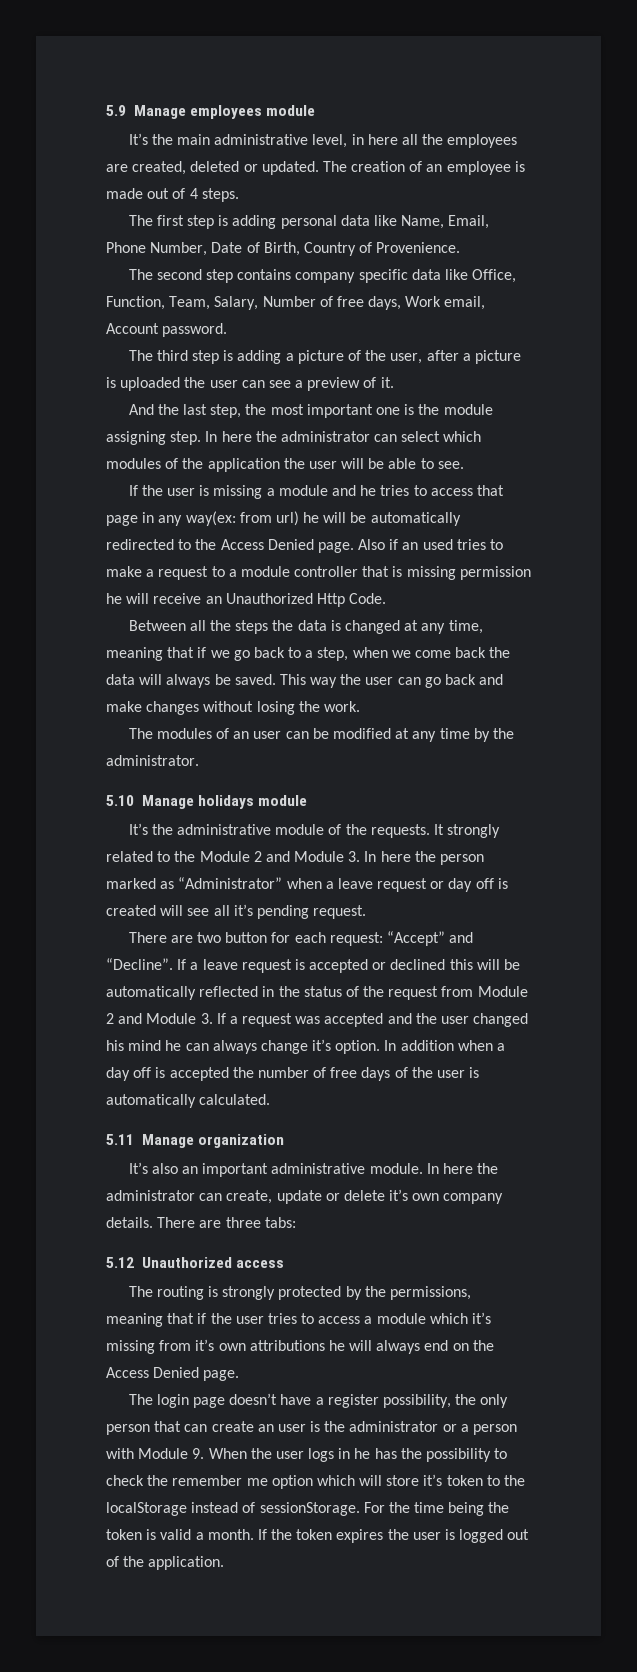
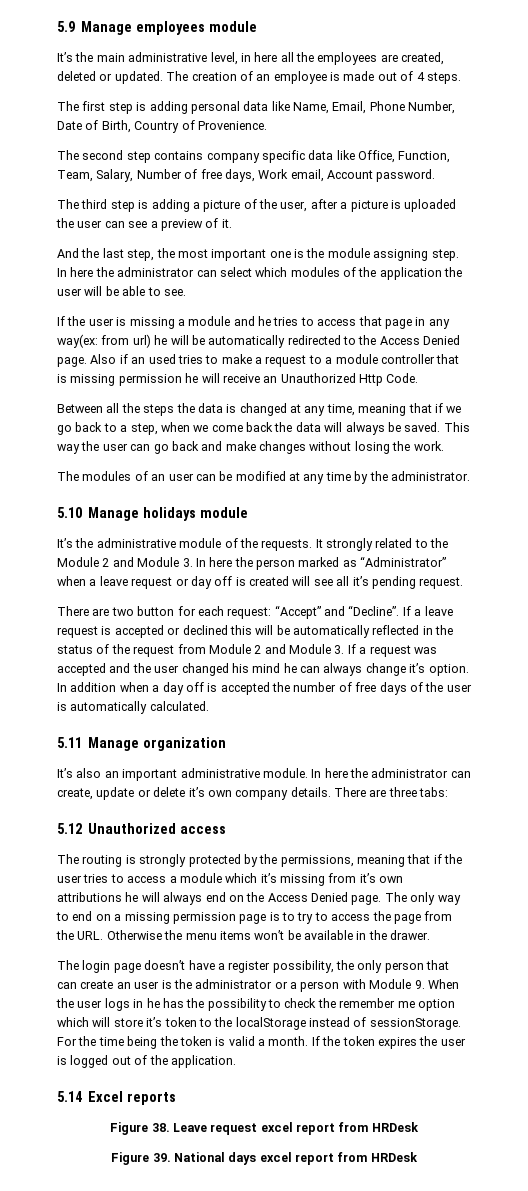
(240, 1375) none -> [384,892,461,905] [56,911,453,924] [56,930,431,940] The only way to end on a missing permission page is to try to access the page from the URL. Otherwise the menu items won’t be available in the drawer.
(225, 1563) none -> [57,1091,177,1105] [110,1122,419,1135] [111,1152,418,1165] // 5.14 Excel reports // Figure 38. Leave request excel report from HRDesk // Figure 39. National days excel report from HRDesk

